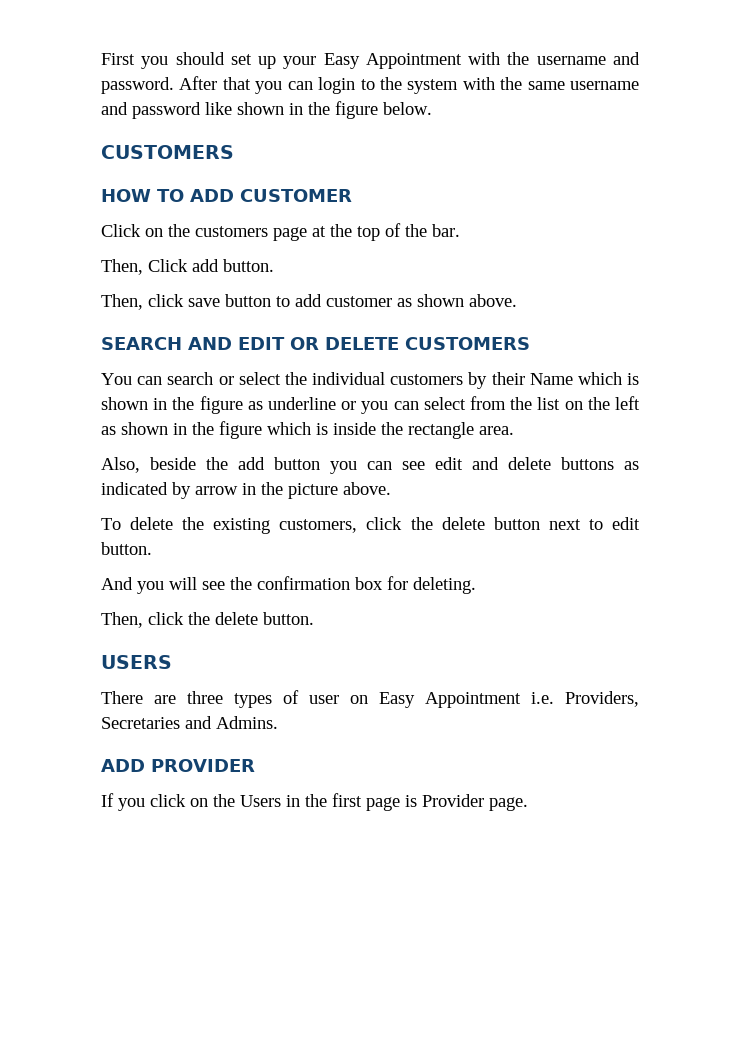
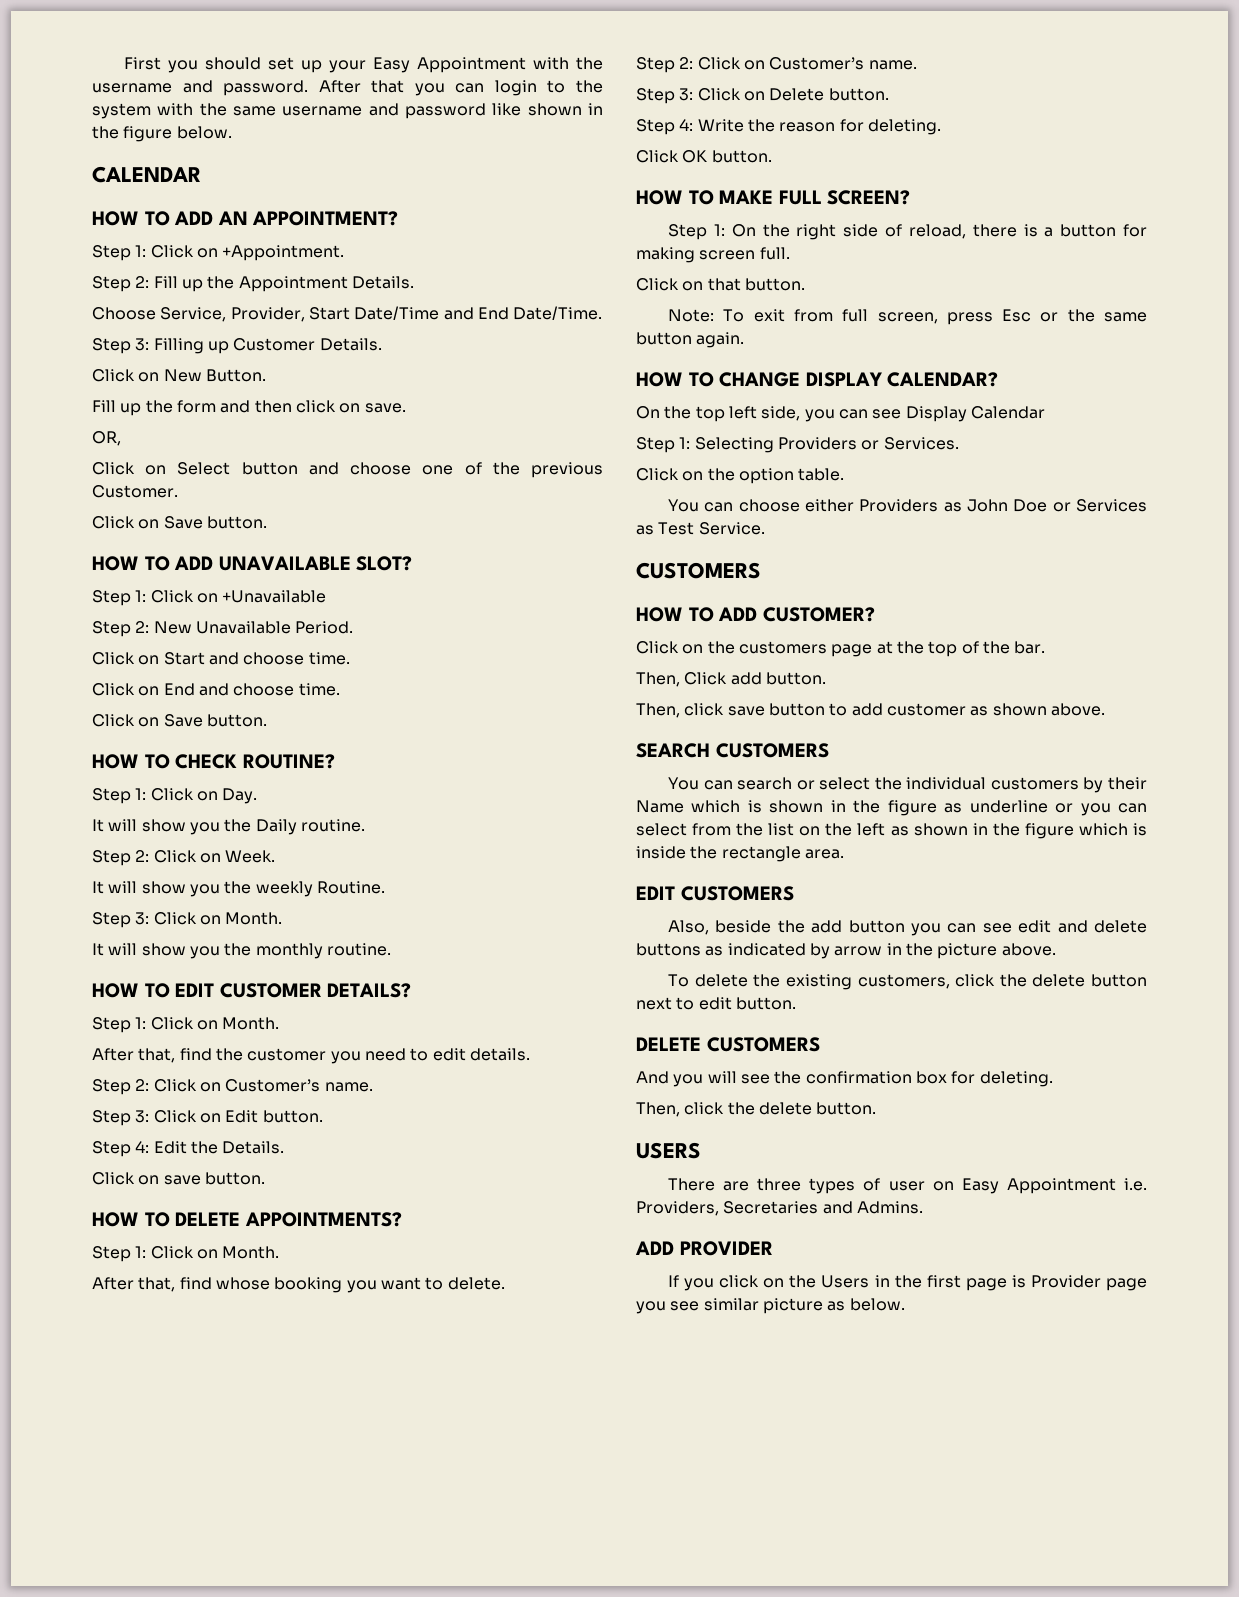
(432, 108) none -> [92,166,201,183] [92,211,399,226] [92,245,345,261] [92,276,414,292] [92,306,603,322] [92,338,382,354] [92,369,266,382] [92,400,406,416] [92,431,121,446] [92,462,603,478] [92,485,178,498] [92,516,267,529] [92,556,413,571] [92,590,327,606] [92,621,354,637] [92,652,350,665] [92,683,340,696] [92,714,267,727] [92,754,335,769] [92,788,258,804] [92,819,365,835] [92,850,276,866] [92,881,385,897] [92,912,283,928] [92,943,391,959] [92,983,412,998] [92,1017,280,1033] [92,1048,530,1064] [92,1079,373,1095] [92,1110,323,1126] [92,1141,285,1157] [92,1172,265,1185] [92,1212,402,1227] [92,1246,280,1262] [92,1277,505,1293] [636,57,917,73] [636,88,889,104] [636,119,941,135] [636,150,772,163] [636,190,911,205] [668,224,1147,240] [636,247,790,263] [636,278,805,291] [668,309,1147,325] [636,332,745,348] [636,372,999,387] [636,406,1045,422] [636,437,959,453] [636,468,845,484] [668,499,1147,512] [636,522,765,535] // CALENDAR // HOW TO ADD AN APPOINTMENT? // Step 1: Click on +Appointment. // Step 2: Fill up the Appointment Details. // Choose Service, Provider, Start Date/Time and End Date/Time. // Step 3: Filling up Customer Details. // Click on New Button. // Fill up the form and then click on save. // OR, // Click on Select button and choose one of the previous Customer. // Click on Save button. // HOW TO ADD UNAVAILABLE SLOT? // Step 1: Click on +Unavailable // Step 2: New Unavailable Period. // Click on Start and choose time. // Click on End and choose time. // Click on Save button. // HOW TO CHECK ROUTINE? // Step 1: Click on Day. // It will show you the Daily routine. // Step 2: Click on Week. // It will show you the weekly Routine. // Step 3: Click on Month. // It will show you the monthly routine. // HOW TO EDIT CUSTOMER DETAILS? // Step 1: Click on Month. // After that, find the customer you need to edit details. // Step 2: Click on Customer’s name. // Step 3: Click on Edit button. // Step 4: Edit the Details. // Click on save button. // HOW TO DELETE APPOINTMENTS? // Step 1: Click on Month. // After that, find whose booking you want to delete. // Step 2: Click on Customer’s name. // Step 3: Click on Delete button. // Step 4: Write the reason for deleting. // Click OK button. // HOW TO MAKE FULL SCREEN? // Step 1: On the right side of reload, there is a button for making screen full. // Click on that button. // Note: To exit from full screen, press Esc or the same button again. // HOW TO CHANGE DISPLAY CALENDAR? // On the top left side, you can see Display Calendar // Step 1: Selecting Providers or Services. // Click on the option table. // You can choose either Providers as John Doe or Services as Test Service.
[240,189,352,202] CUSTOMER -> [762,607,875,622] CUSTOMER?
[188,337,399,350] AND EDIT OR DELETE -> (710, 750) none
(514, 430) none -> [636,886,794,901] // EDIT CUSTOMERS
(152, 548) none -> [636,1037,820,1052] // DELETE CUSTOMERS
[489,797,528,811] page. -> [1106,1278,1147,1291] [636,1298,905,1314] page you see similar picture as below.

